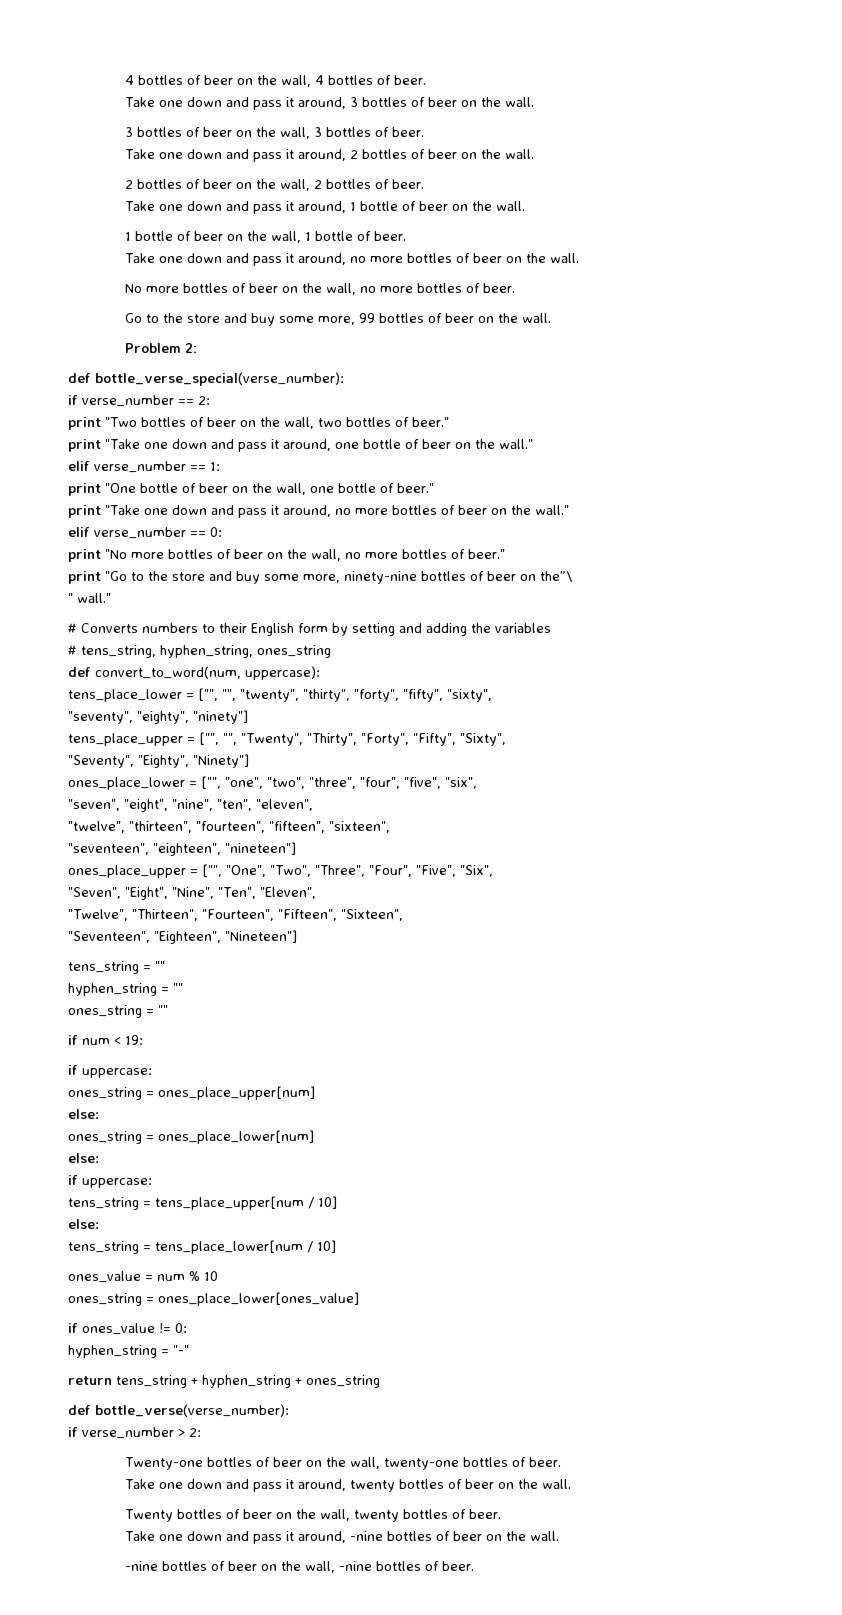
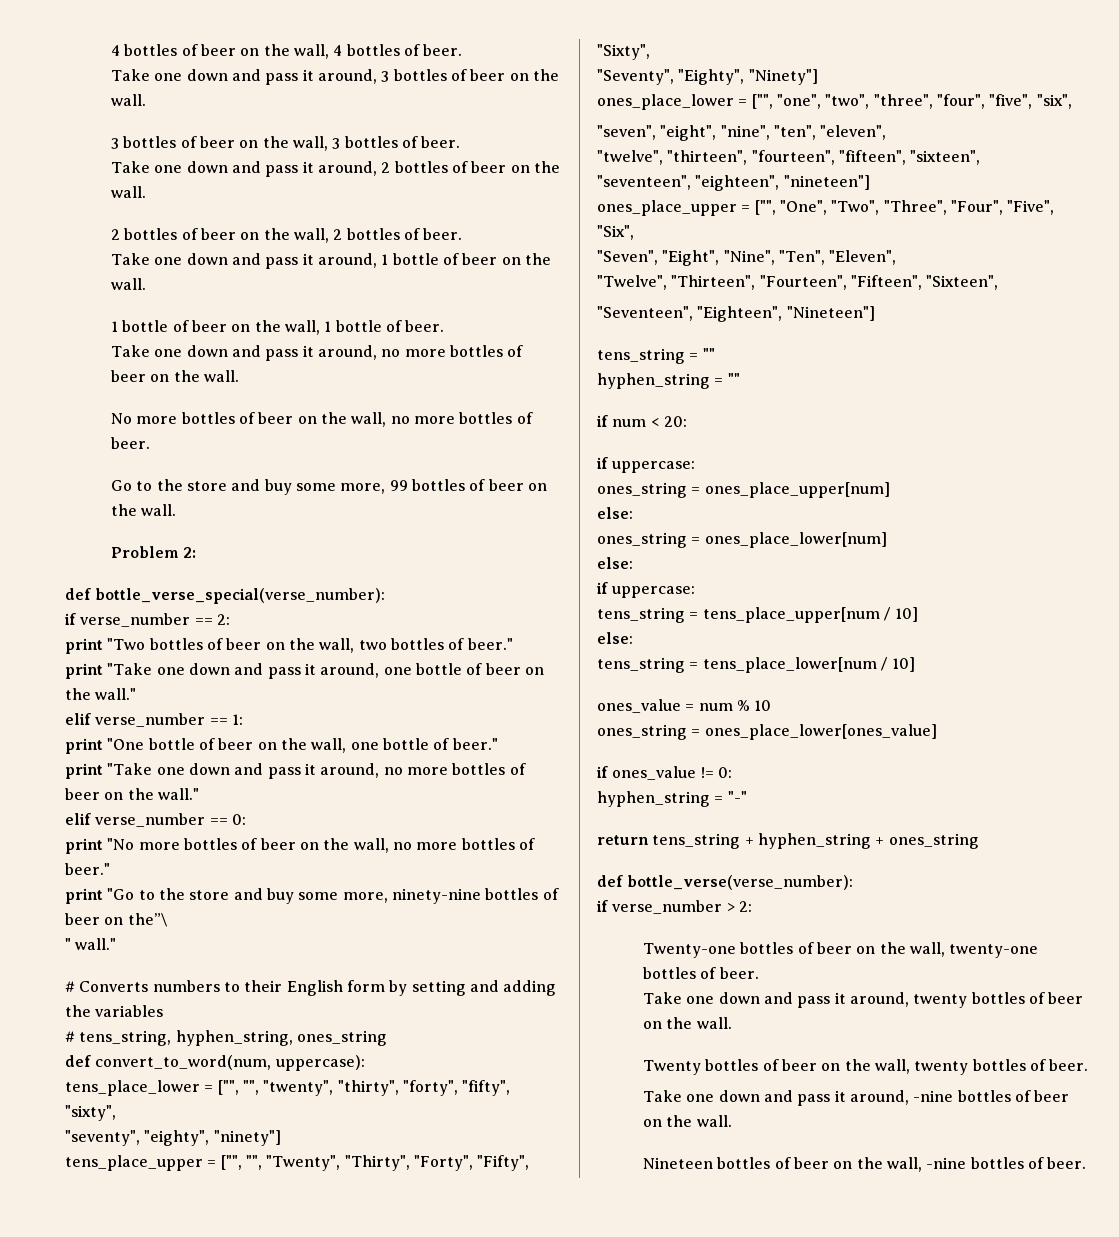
[68,1005,168,1018] // ones_string = "" -> (740, 379) none
[125,1035,143,1045] 19: -> [663,416,687,427] 20:
[124,1561,158,1571] -nine -> [643,1157,714,1169] Nineteen

